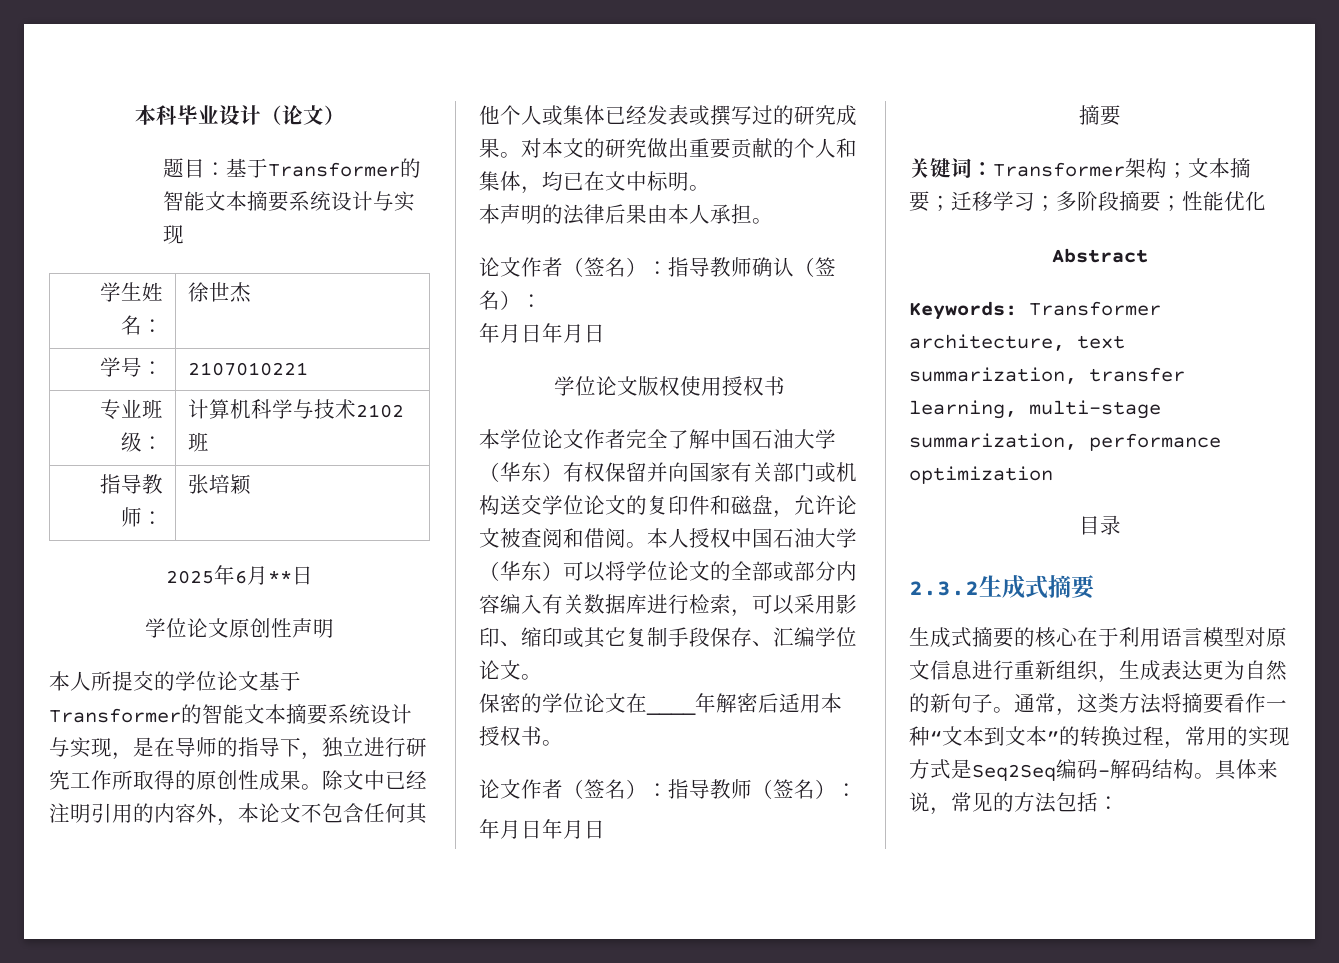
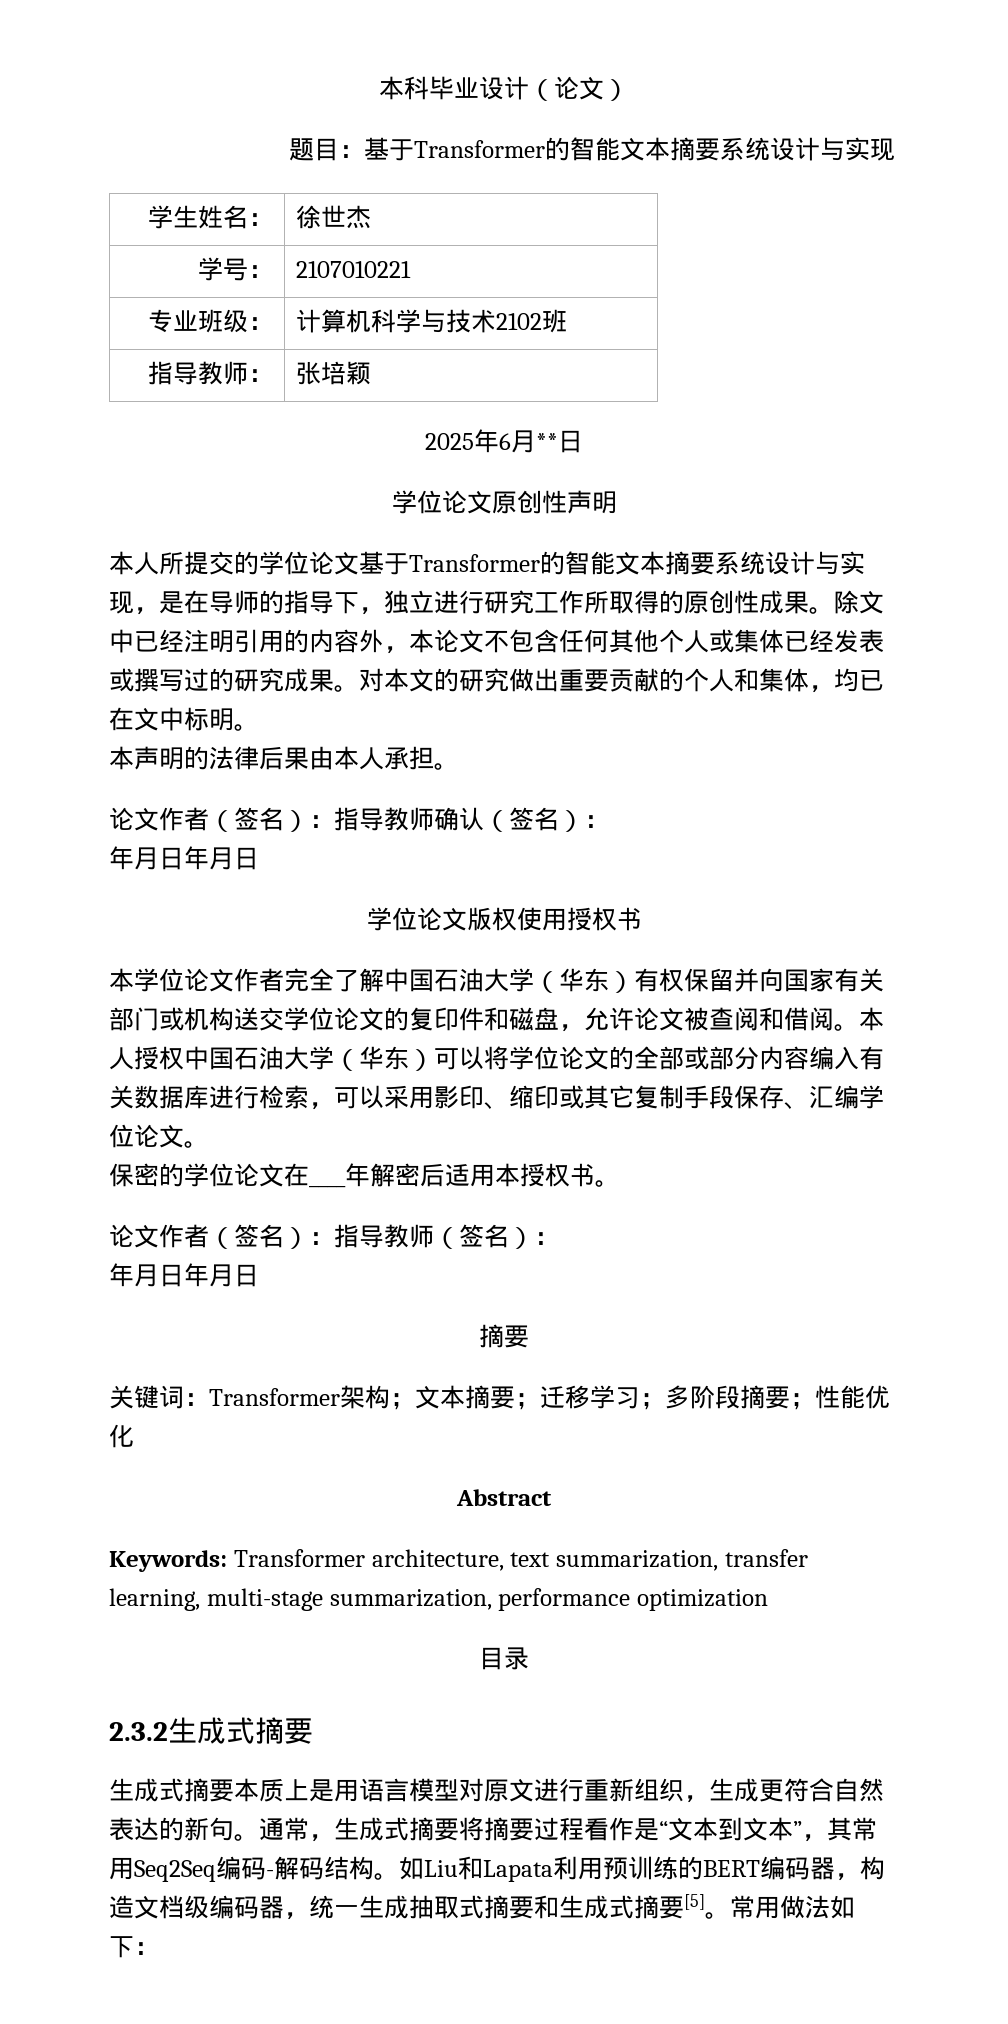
[1014,627,1140,648] 的核心在于利 -> [234,1778,334,1802] 本质上是
[930,660,972,680] 信息 -> (534, 1790) none
[1161,660,1287,681] [909,693,1287,716] [909,726,930,746] 表达更为自然的新句子。通常，这类方法将摘要看作一种 -> [759,1778,884,1802] [109,1817,659,1842] 更符合自然表达的新句。通常，生成式摘要将摘要过程看作是
[1059,726,1290,749] [909,759,972,779] 的转换过程，常用的实现方式是 -> [802,1817,877,1842] [109,1857,134,1880] ，其常用
[1215,759,1278,780] [909,792,1098,815] 具体来说，常见的方法包括 -> [399,1856,885,1882] [109,1894,705,1920] [705,1895,855,1919] [109,1936,134,1958] 如Liu和Lapata利用预训练的BERT编码器，构造文档级编码器，统一生成抽取式摘要和生成式摘要[5]。常用做法如下

